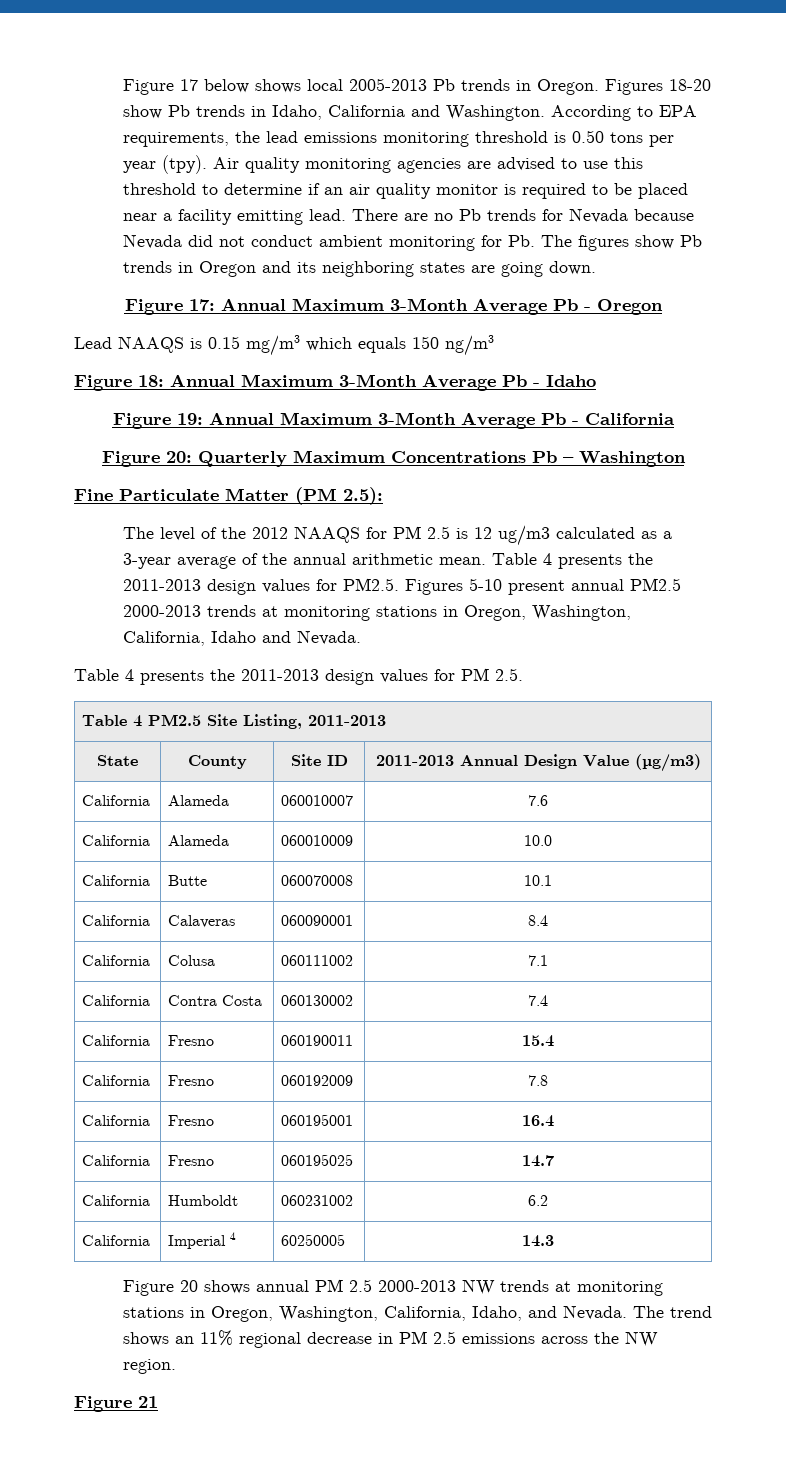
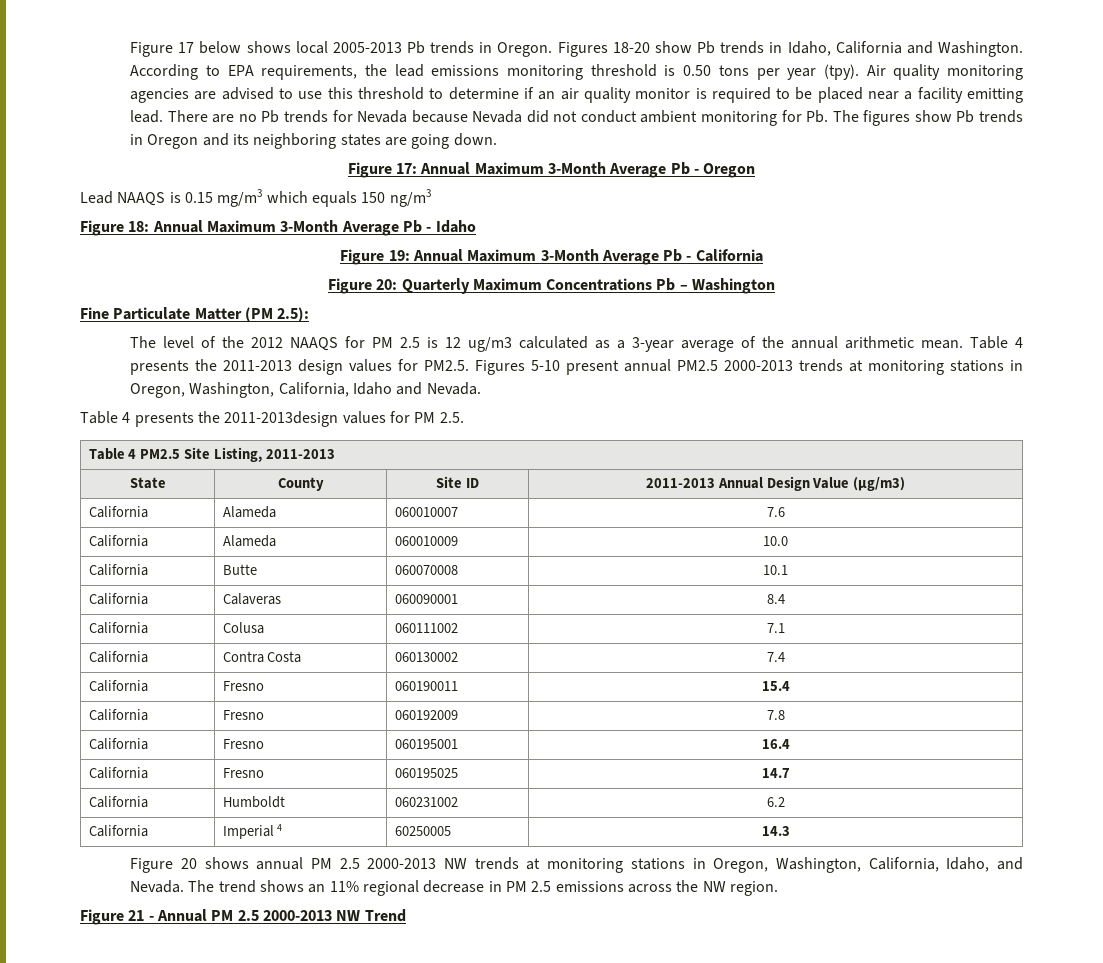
[241,669,374,685] 2011-2013 design -> [224,411,339,427] 2011-2013design
(158, 1402) none -> [148,909,406,922] - Annual PM 2.5 2000-2013 NW Trend

